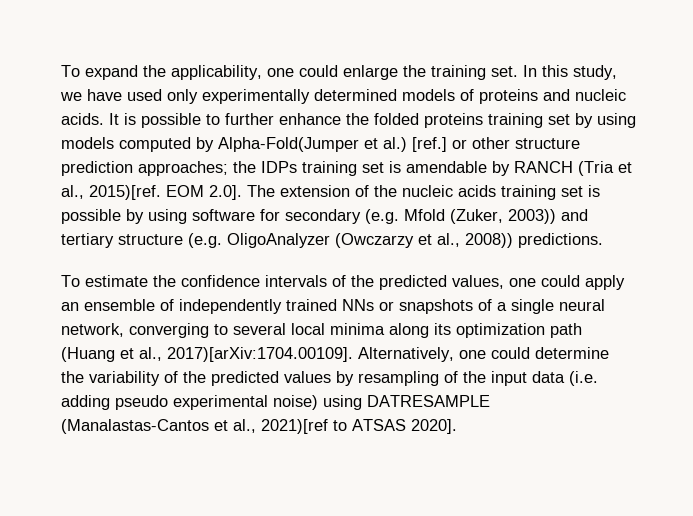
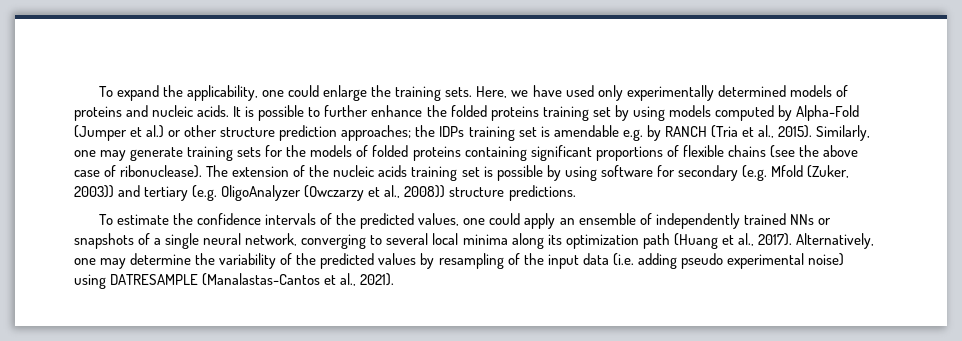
[491,65,617,80] set. In this study, -> [445,86,508,98] sets. Here,
[218,137,359,152] Alpha-Fold(Jumper -> [795,105,859,121] [74,125,127,141] Alpha-Fold (Jumper
[412,137,447,152] [ref.] -> (165, 131) none
(487, 167) none -> [622,129,643,141] e.g.
[89,185,242,200] 2015)[ref. EOM 2.0]. -> [777,125,871,141] [74,145,858,161] [74,165,203,178] 2015). Similarly, one may generate training sets for the models of folded proteins containing significant proportions of flexible chains (see the above case of ribonuclease).
[118,234,183,245] structure -> (189, 193) none
(513, 240) none -> [449,187,505,197] structure
[167,347,353,362] 2017)[arXiv:1704.00109]. -> [757,233,792,246] 2017).
[491,347,530,359] could -> [100,258,127,269] may
[261,419,457,434] 2021)[ref to ATSAS 2020]. -> [360,273,395,286] 2021).

